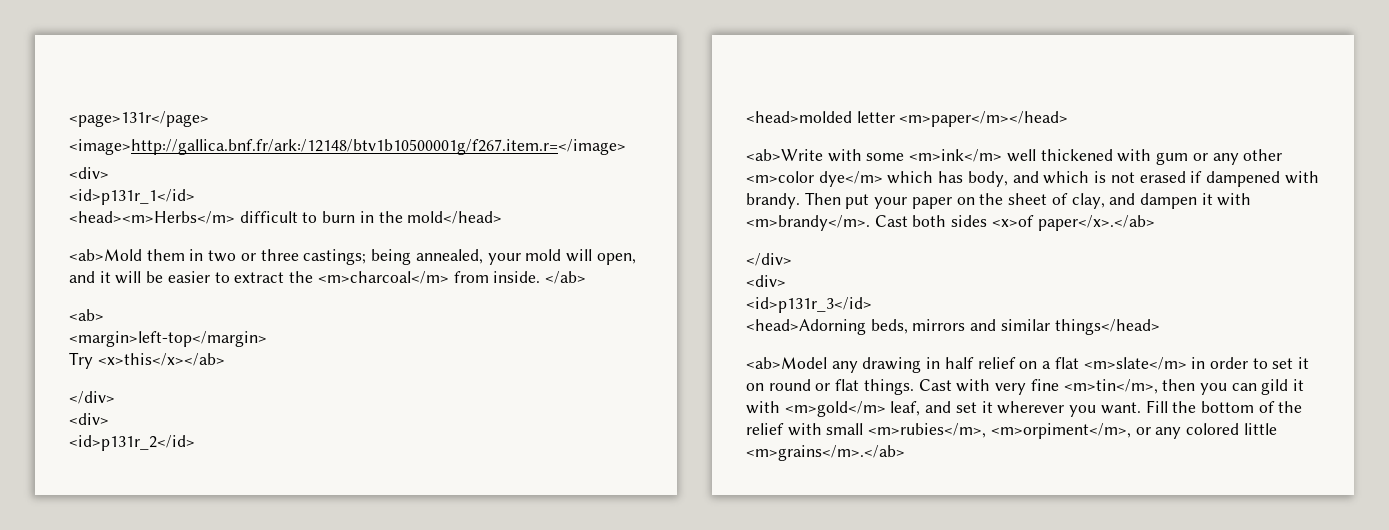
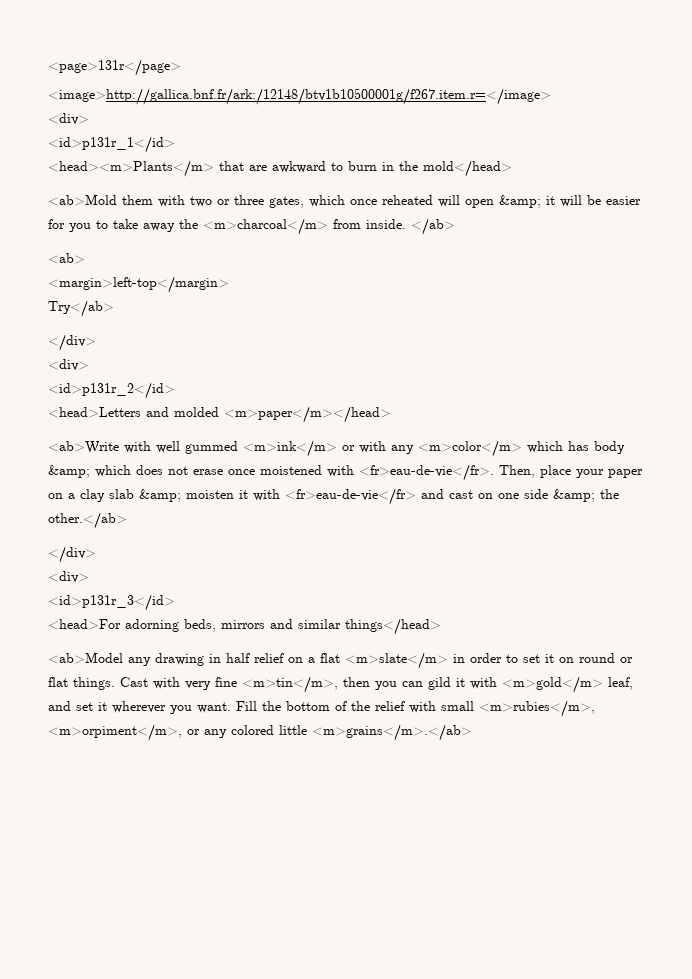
[69,211,298,224] <head><m>Herbs</m> difficult -> [48,160,326,177] <head><m>Plants</m> that are awkward
[189,249,204,261] in -> [158,195,185,207] with
[303,249,636,265] [69,271,285,284] castings; being annealed, your mold will open, and it will be easier to extract -> [269,195,641,208] [48,219,175,232] gates, which once reheated will open &amp; it will be easier for you to take away
[69,352,225,369] Try <x>this</x></ab> -> [48,300,114,317] Try</ab>
[746,111,895,123] <head>molded letter -> [48,407,219,418] <head>Letters and molded
[866,149,1283,165] [746,171,1319,187] [746,192,1252,209] [746,215,1155,231] some <m>ink</m> well thickened with gum or any other <m>color dye</m> which has body, and which is not erased if dampened with brandy. Then put your paper on the sheet of clay, and dampen it with <m>brandy</m>. Cast both sides <x>of paper</x>.</ab> -> [156,440,625,457] [48,464,643,481] [48,488,619,505] [48,512,127,529] well gummed <m>ink</m> or with any <m>color</m> which has body &amp; which does not erase once moistened with <fr>eau-de-vie</fr>. Then, place your paper on a clay slab &amp; moisten it with <fr>eau-de-vie</fr> and cast on one side &amp; the other.</ab>
[746,319,866,335] <head>Adorning -> [48,619,179,632] <head>For adorning

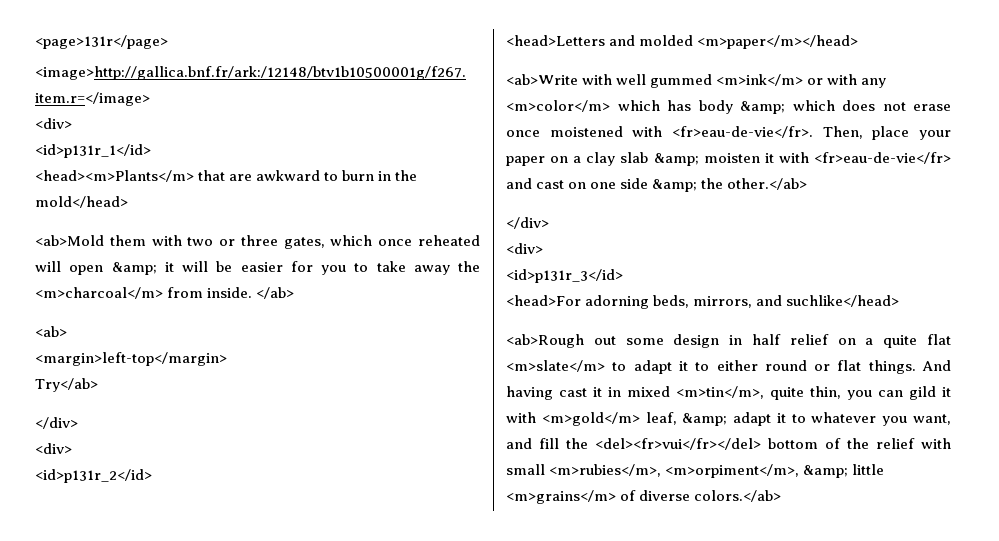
[221,618,441,635] [48,652,204,666] mirrors and similar things</head> // <ab>Model any drawing -> [693,295,900,308] [506,334,720,348] mirrors, and suchlike</head> // <ab>Rough out some design
(315, 660) none -> [883,335,918,348] quite
[453,653,633,663] [48,676,370,693] in order to set it on round or flat things. Cast with very fine <m>tin</m>, then -> [612,360,951,374] [506,386,841,400] to adapt it to either round or flat things. And having cast it in mixed <m>tin</m>, quite thin,
[48,701,281,714] and set it wherever you want. Fill the -> [682,412,951,426] [506,438,761,450] &amp; adapt it to whatever you want, and fill the <del><fr>vui</fr></del>
[187,724,472,741] or any colored little <m>grains</m>.</ab> -> [803,464,885,478] [506,490,782,504] &amp; little <m>grains</m> of diverse colors.</ab>

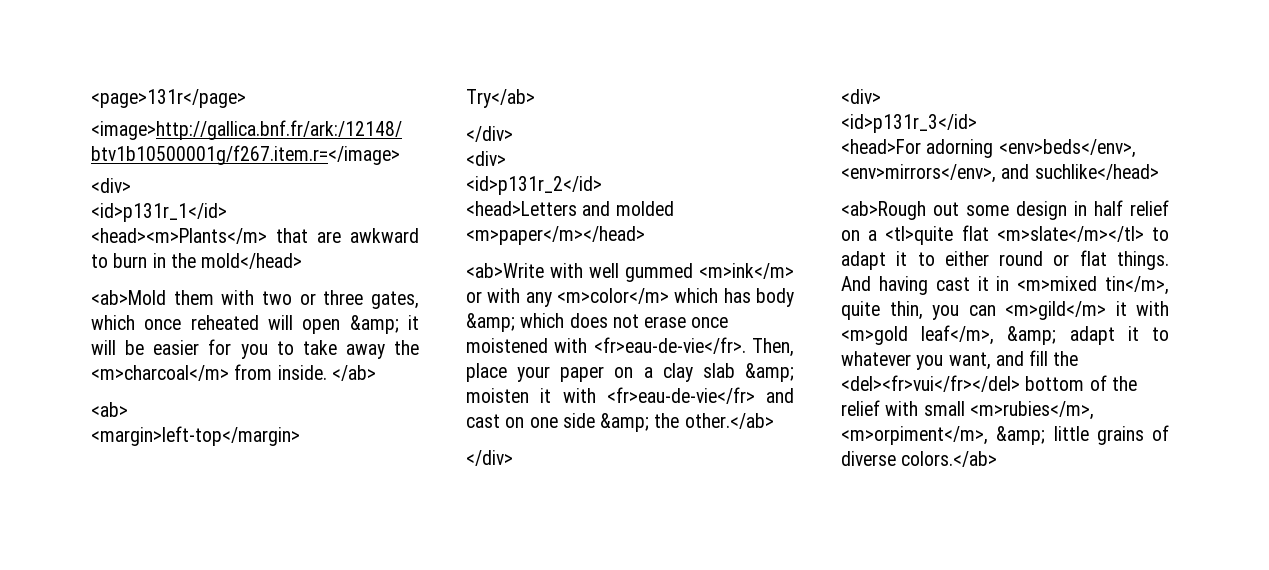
[653,295,753,308] beds, mirrors, -> [998,139,1136,158] [841,164,996,183] <env>beds</env>, <env>mirrors</env>,
[883,334,951,348] [506,360,605,372] quite flat <m>slate</m> -> [885,225,1144,245] <tl>quite flat <m>slate</m></tl>
[627,386,764,399] mixed <m>tin</m>, -> [1017,276,1169,295] <m>mixed tin</m>,
[909,386,951,400] [506,412,677,426] gild it with <m>gold</m> leaf, -> [1005,301,1169,320] [841,325,995,345] <m>gild</m> it with <m>gold leaf</m>,
[506,490,616,504] <m>grains</m> -> [1096,426,1144,445] grains

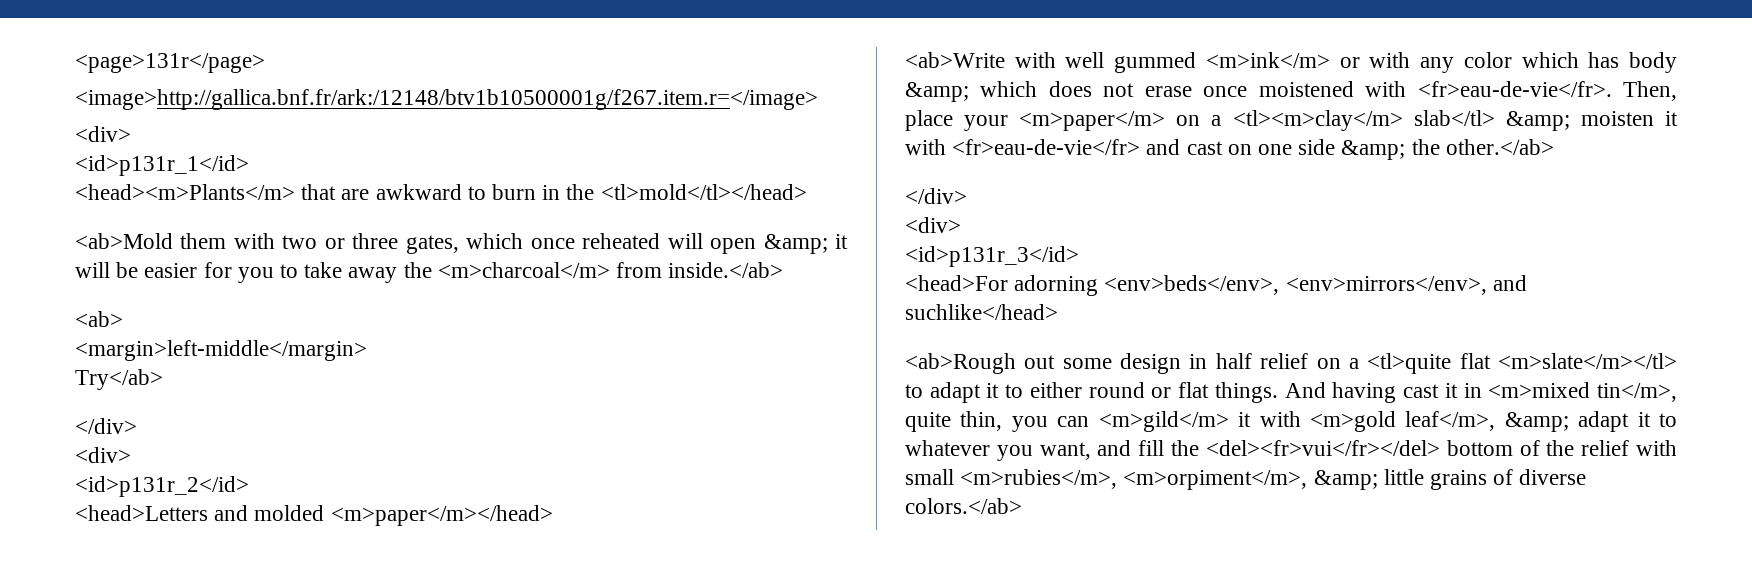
[201,253,303,269] mold</head> -> [600,184,807,200] <tl>mold</tl></head>
[277,365,376,381] inside. </ab> -> [668,262,784,278] inside.</ab>
[91,426,300,446] <margin>left-top</margin> -> [75,340,367,361] <margin>left-middle</margin>
[557,288,669,304] <m>color</m> -> [1463,52,1512,68] color
[560,363,735,382] paper on a clay slab -> [1019,110,1495,131] <m>paper</m> on a <tl><m>clay</m> slab</tl>

